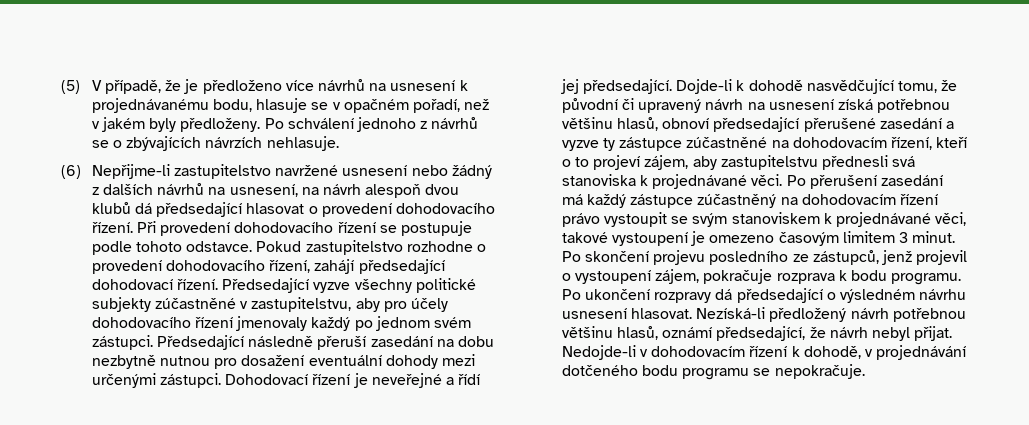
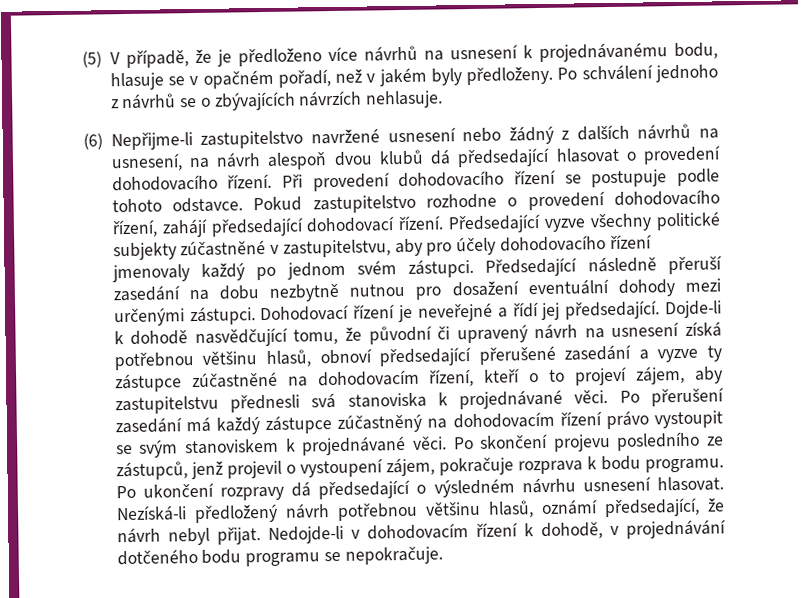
[935,212,967,226] [561,231,956,246] věci, takové vystoupení je omezeno časovým limitem 3 minut. -> [411,436,447,450] věci.

